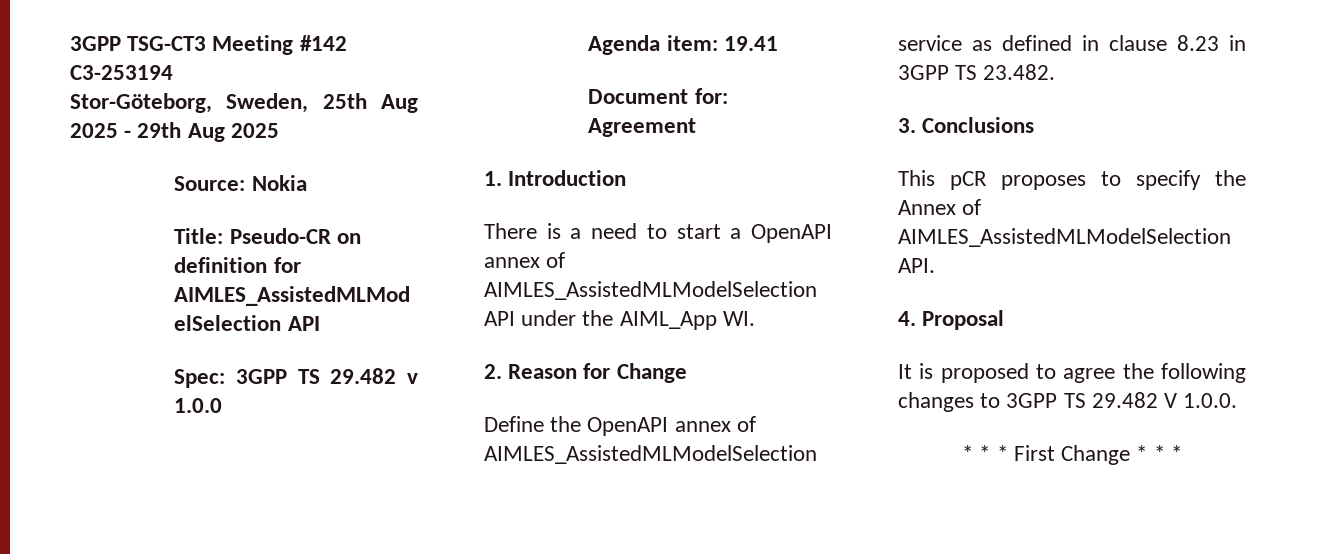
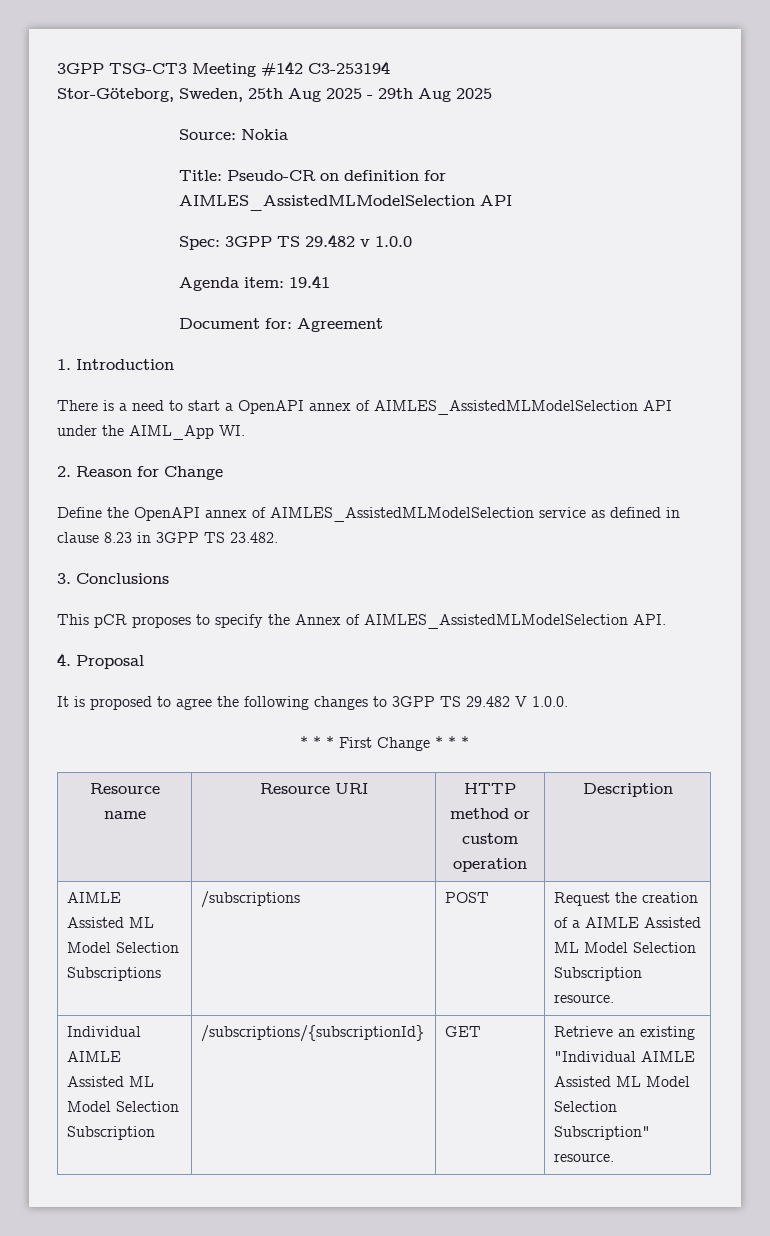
(1182, 453) none -> [89,783,160,794] [103,811,146,819] [259,783,368,794] [464,783,516,794] [450,808,530,819] [462,833,518,844] [453,858,527,872] [582,783,673,797] [66,892,121,903] [66,917,154,928] [66,942,179,953] [66,967,161,981] [200,891,300,908] [444,892,489,903] [553,892,698,906] [553,917,701,928] [553,942,696,953] [553,967,642,981] [553,994,614,1003] [66,1026,141,1037] [66,1051,121,1062] [66,1076,154,1087] [66,1101,179,1112] [66,1126,155,1140] [200,1025,424,1042] [444,1026,481,1037] [553,1026,695,1040] [553,1051,695,1062] [553,1076,690,1087] [553,1101,617,1112] [553,1126,650,1140] [553,1153,614,1162] // Resource name | Resource URI | HTTP method or custom operation | Description // AIMLE Assisted ML Model Selection Subscriptions | /subscriptions | POST | Request the creation of a AIMLE Assisted ML Model Selection Subscription resource. // Individual AIMLE Assisted ML Model Selection Subscription | /subscriptions/{subscriptionId} | GET | Retrieve an existing "Individual AIMLE Assisted ML Model Selection Subscription" resource.

